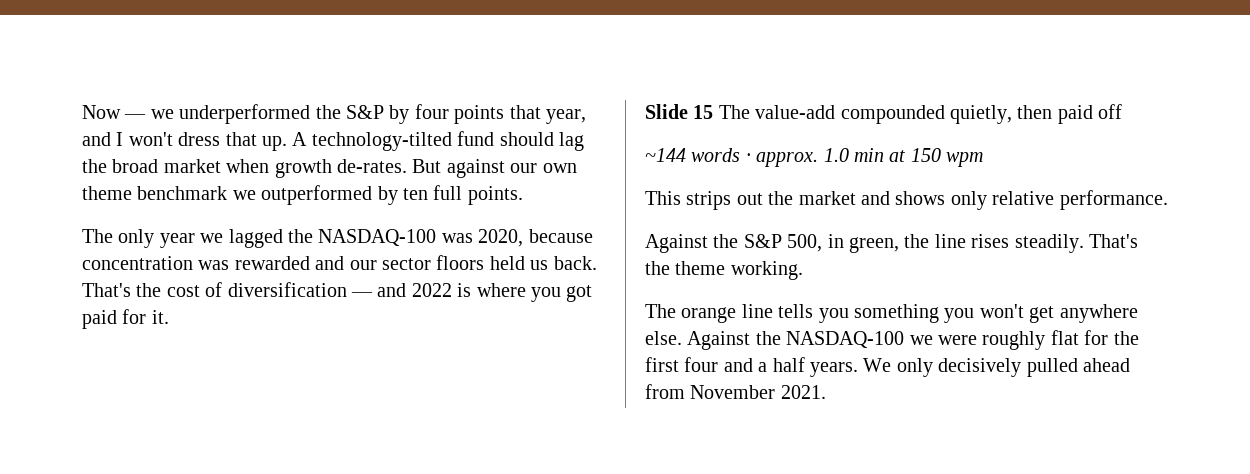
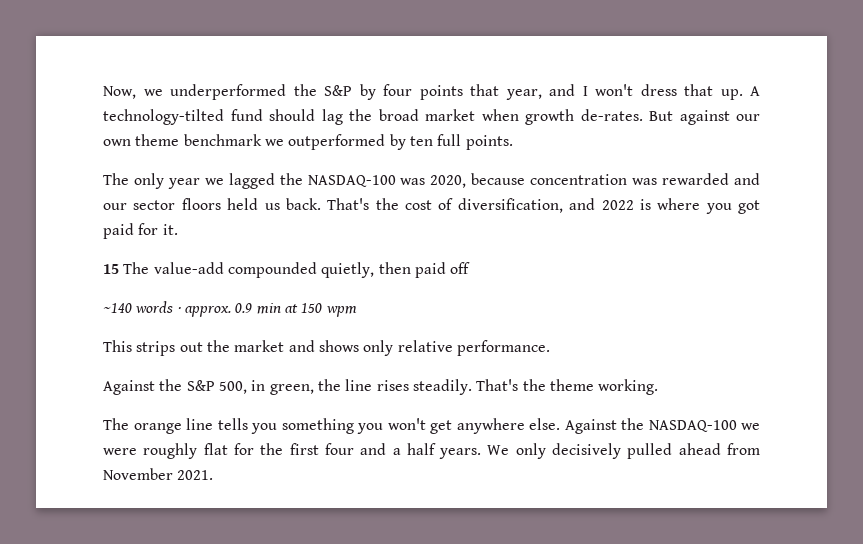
[82,105,147,119] Now — -> [103,86,136,99] Now,
[227,282,373,297] diversification — -> [457,198,563,213] diversification,
[645,104,688,119] Slide -> (178, 229) none
[645,148,686,162] ~144 -> [103,303,132,313] ~140
[823,148,849,162] 1.0 -> [235,303,253,313] 0.9

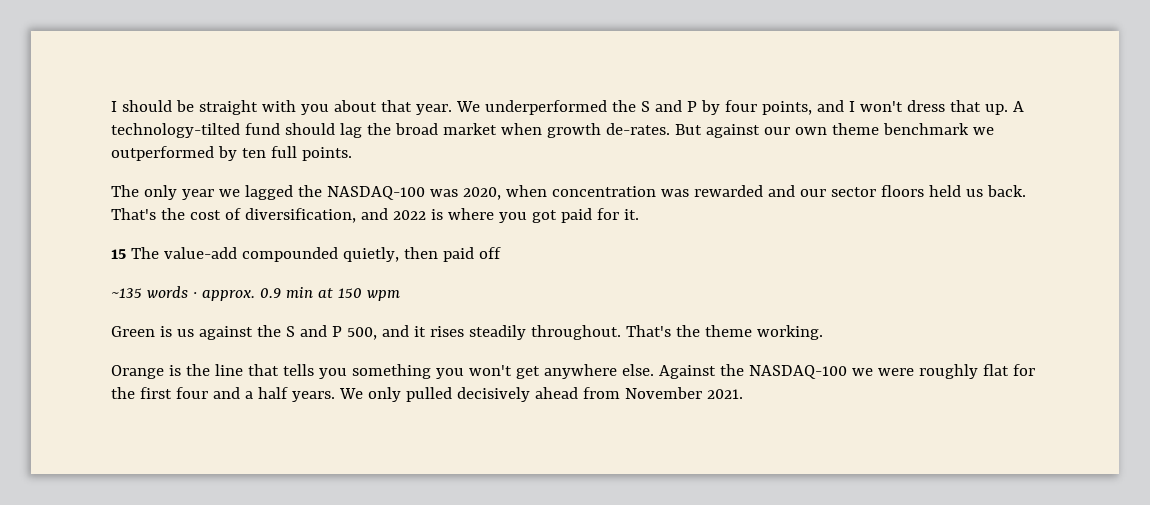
[103,84,542,100] Now, we underperformed the S&P by four points that year, -> [111,100,812,115] I should be straight with you about that year. We underperformed the S and P by four points,
[471,173,526,185] because -> [505,185,547,197] when
[103,303,132,313] ~140 -> [111,288,142,298] ~135
[103,340,550,356] [103,379,472,395] This strips out the market and shows only relative performance. // Against the S&P 500, in green, the line rises steadily. -> [111,325,621,340] Green is us against the S and P 500, and it rises steadily throughout.
[103,418,213,434] The orange line -> [111,364,279,379] Orange is the line that
[552,443,673,459] decisively pulled -> [405,387,530,402] pulled decisively

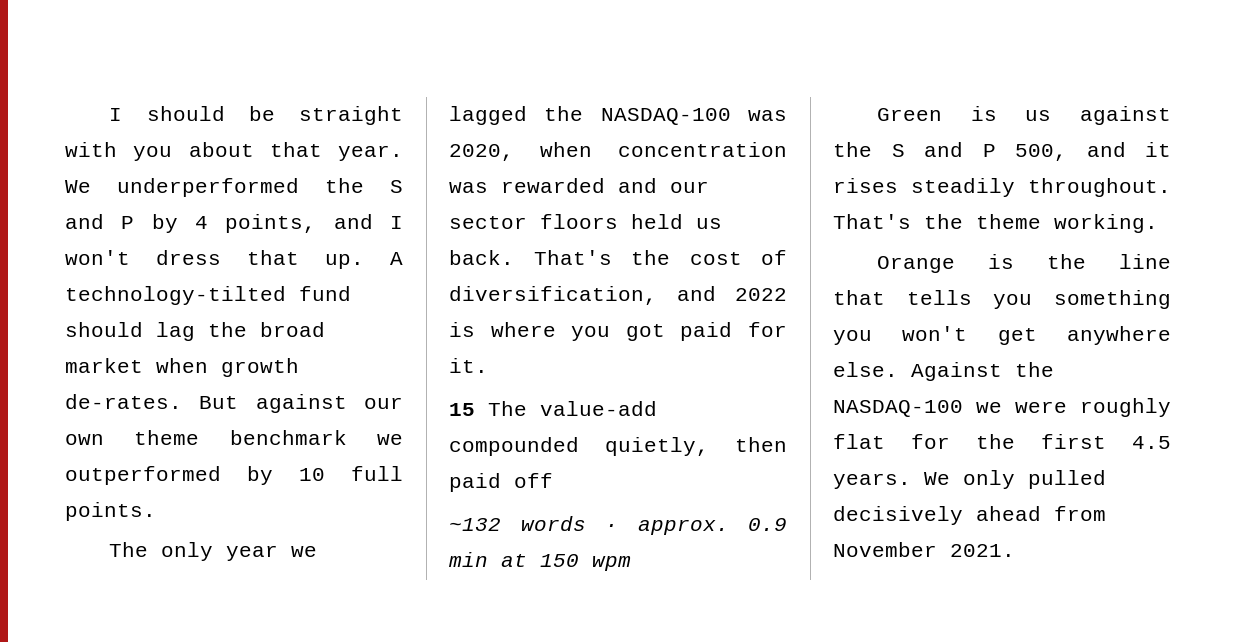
[724,100,757,112] four -> [195,216,208,229] 4
[241,148,266,158] ten -> [299,468,325,481] 10
[111,288,142,298] ~135 -> [449,518,501,531] ~132
[175,387,288,399] four and a half -> [1132,436,1171,449] 4.5

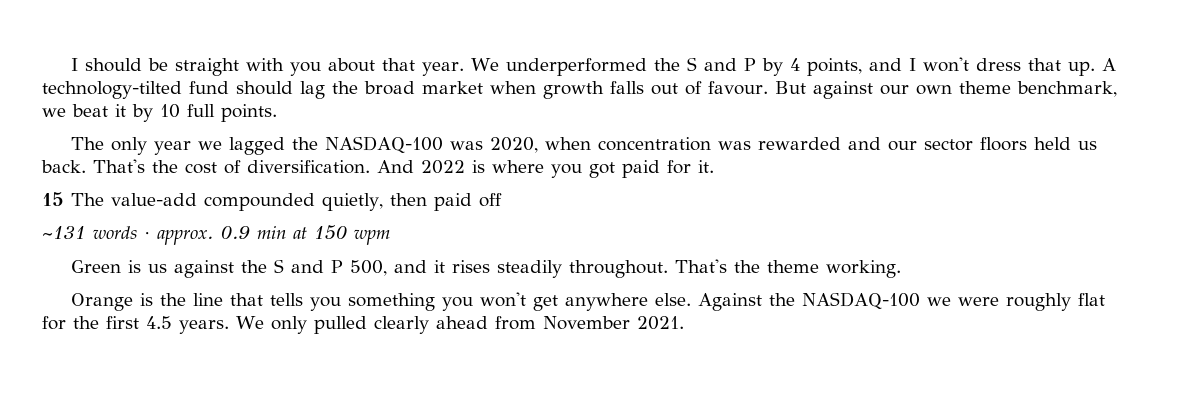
[65,394,182,409] de-rates. -> [610,81,768,95] falls out of favour.
[229,430,403,445] [65,466,221,485] benchmark we outperformed -> [1016,81,1117,97] [42,104,126,117] benchmark, we beat it
[449,286,716,305] diversification, and -> [247,160,414,174] diversification. And
[449,518,501,531] ~132 -> [42,226,86,239] ~131
[833,506,963,525] decisively -> [373,316,429,334] clearly

